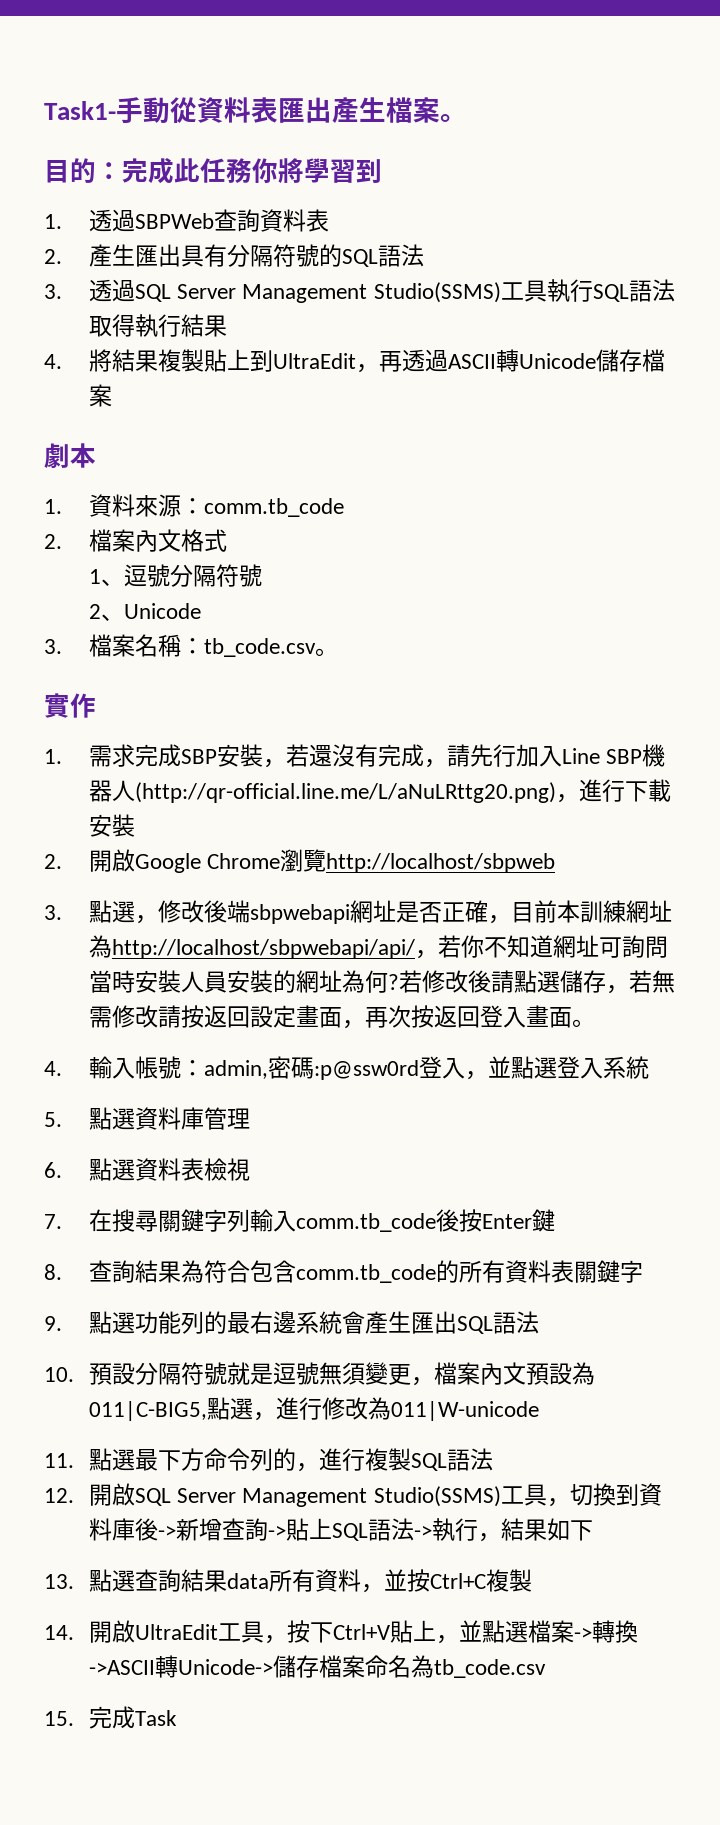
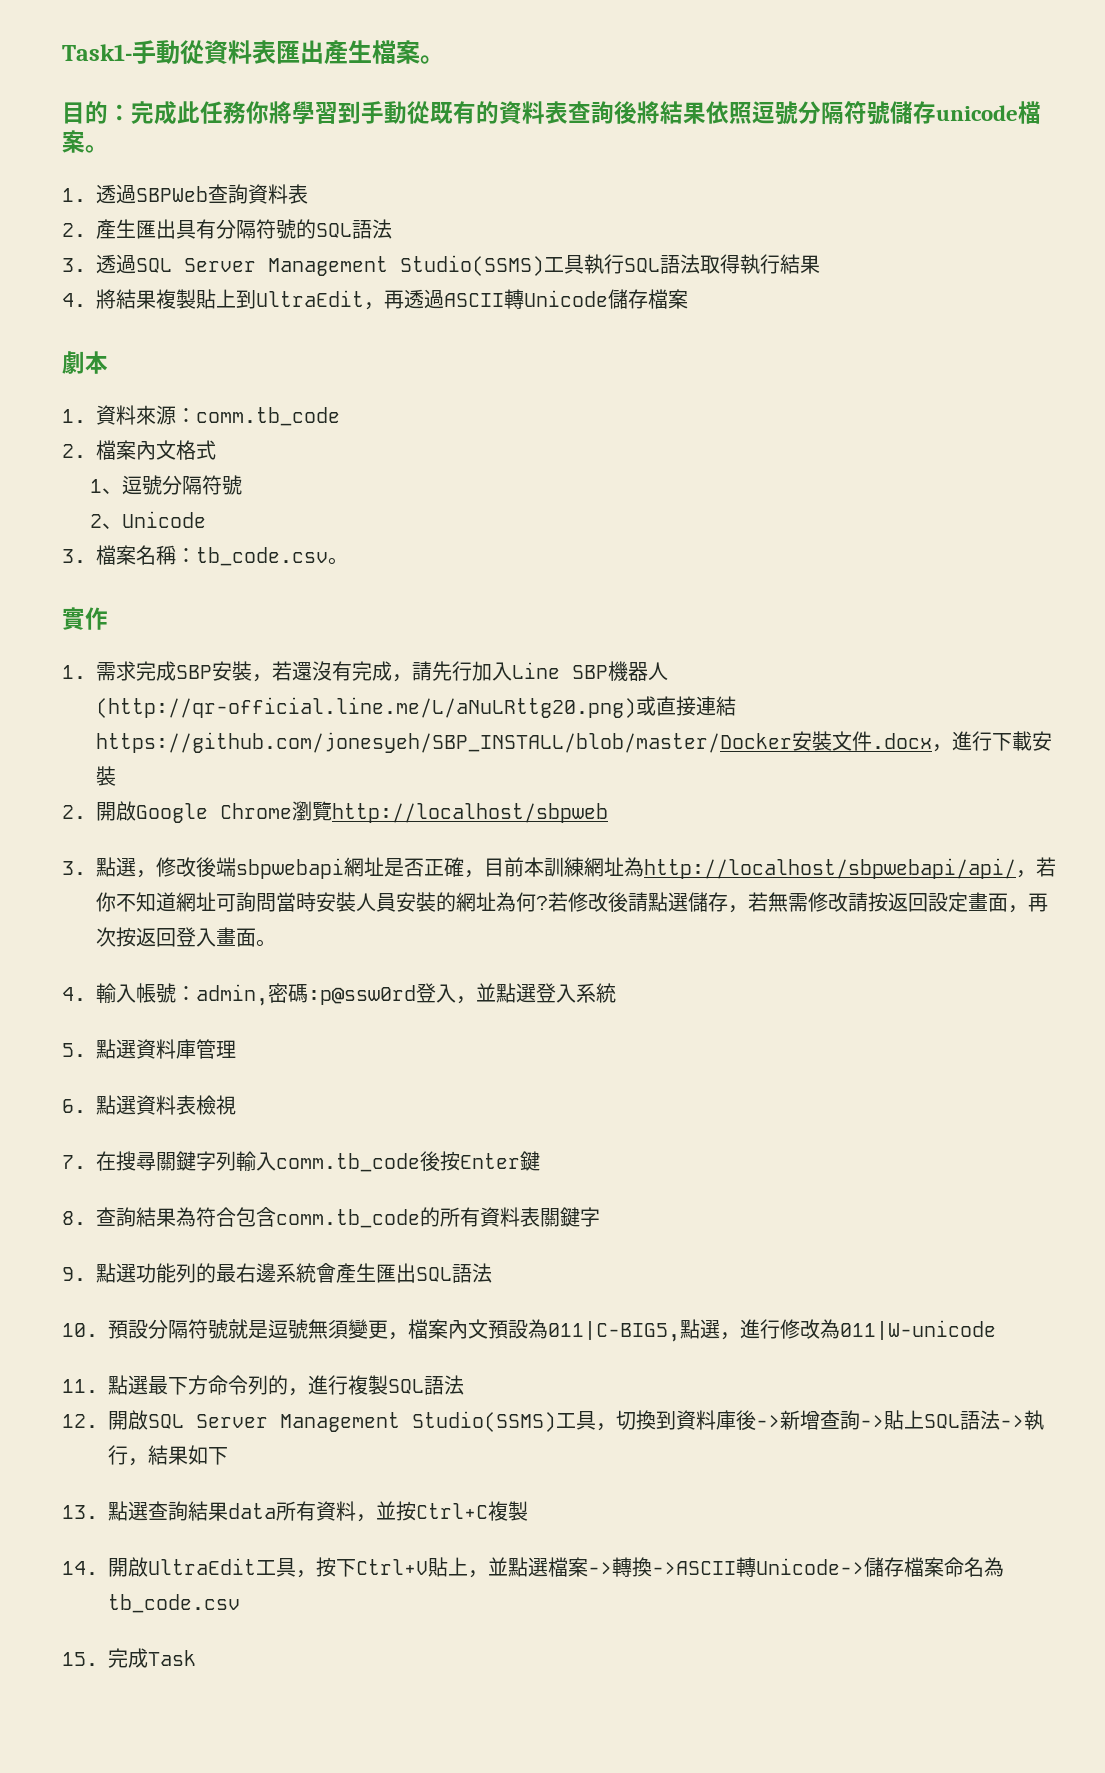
(382, 171) none -> [361,101,1041,125] [62,130,108,153] 手動從既有的資料表查詢後將結果依照逗號分隔符號儲存unicode檔案。
(557, 792) none -> [636,696,736,716] [96,731,932,753] 或直接連結https://github.com/jonesyeh/SBP_INSTALL/blob/master/Docker安裝文件.docx

